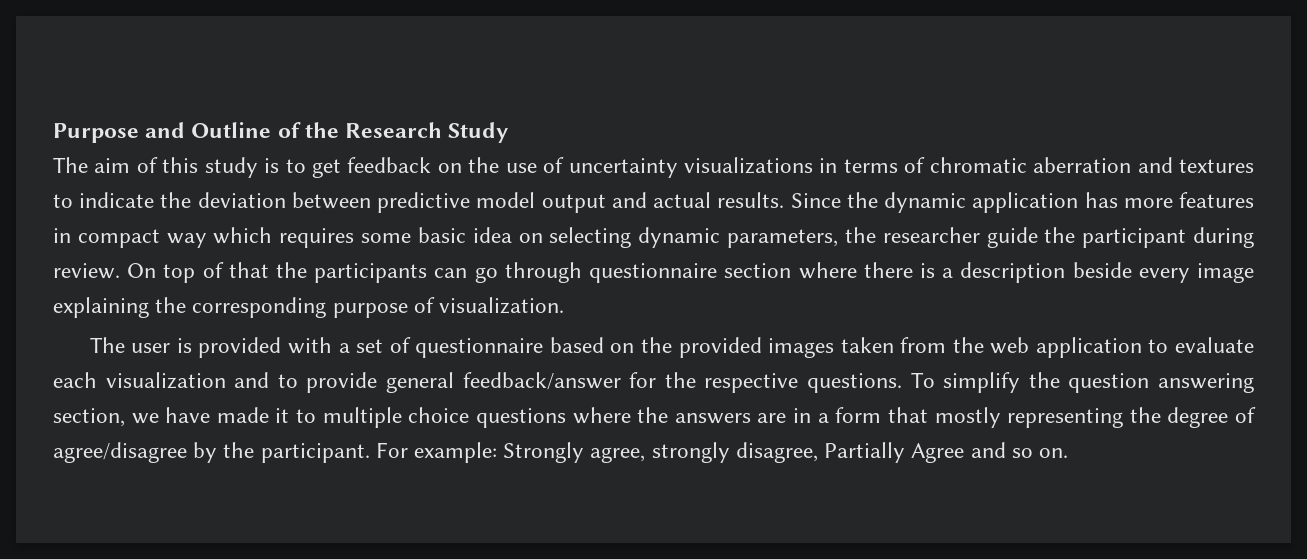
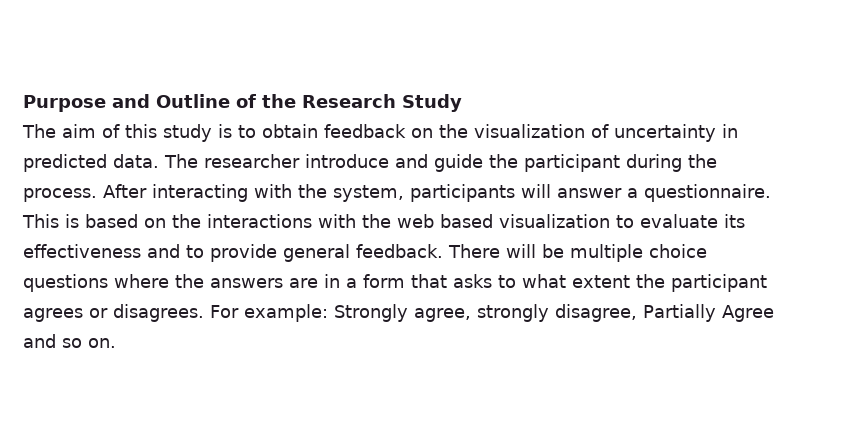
[311,159,341,178] get -> [262,124,318,138] obtain
[505,163,537,173] use -> [474,124,585,138] visualization
[684,157,1254,174] [53,192,1255,213] [53,227,1254,248] [53,262,1254,283] [53,297,565,318] [89,337,1254,358] [53,372,1254,393] [53,407,317,427] visualizations in terms of chromatic aberration and textures to indicate the deviation between predictive model output and actual results. Since the dynamic application has more features in compact way which requires some basic idea on selecting dynamic parameters, the researcher guide the participant during review. On top of that the participants can go through questionnaire section where there is a description beside every image explaining the corresponding purpose of visualization. // The user is provided with a set of questionnaire based on the provided images taken from the web application to evaluate each visualization and to provide general feedback/answer for the respective questions. To simplify the question answering section, we have made it to -> [722,124,738,138] [23,154,717,172] [23,184,771,202] [22,214,745,228] [23,244,564,262] in predicted data. The researcher introduce and guide the participant during the process. After interacting with the system, participants will answer a questionnaire. This is based on the interactions with the web based visualization to evaluate its effectiveness and to provide general feedback. There will be
[934,407,1256,428] [53,442,370,463] mostly representing the degree of agree/disagree by the participant. -> [453,274,767,292] [23,304,204,322] asks to what extent the participant agrees or disagrees.

